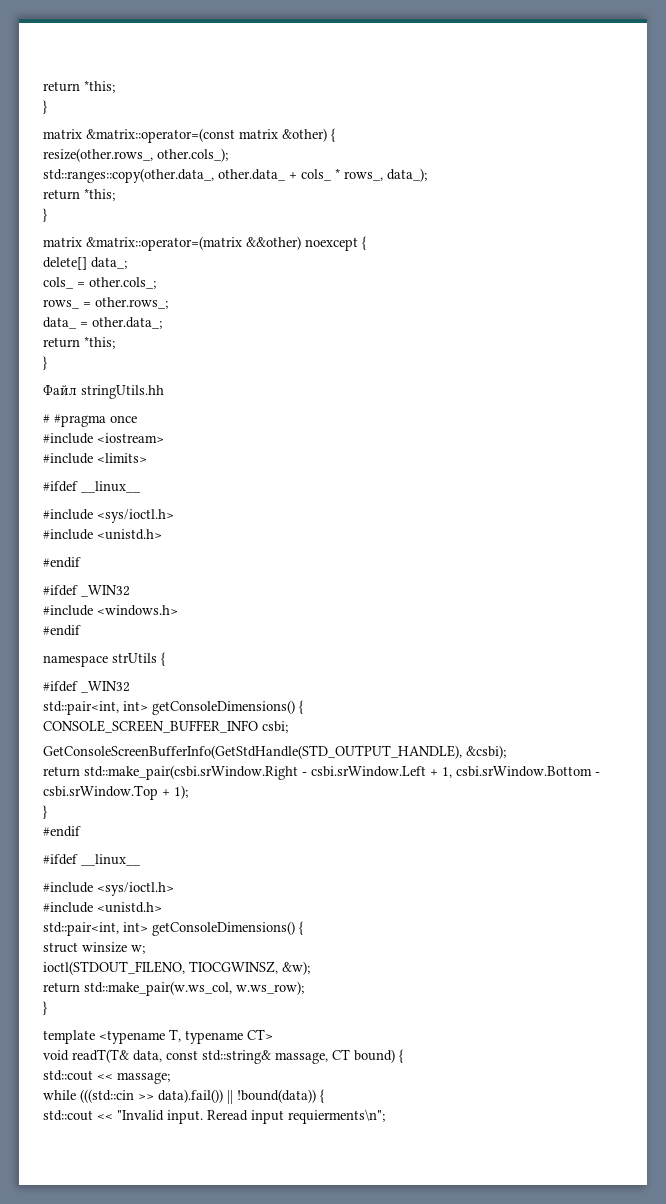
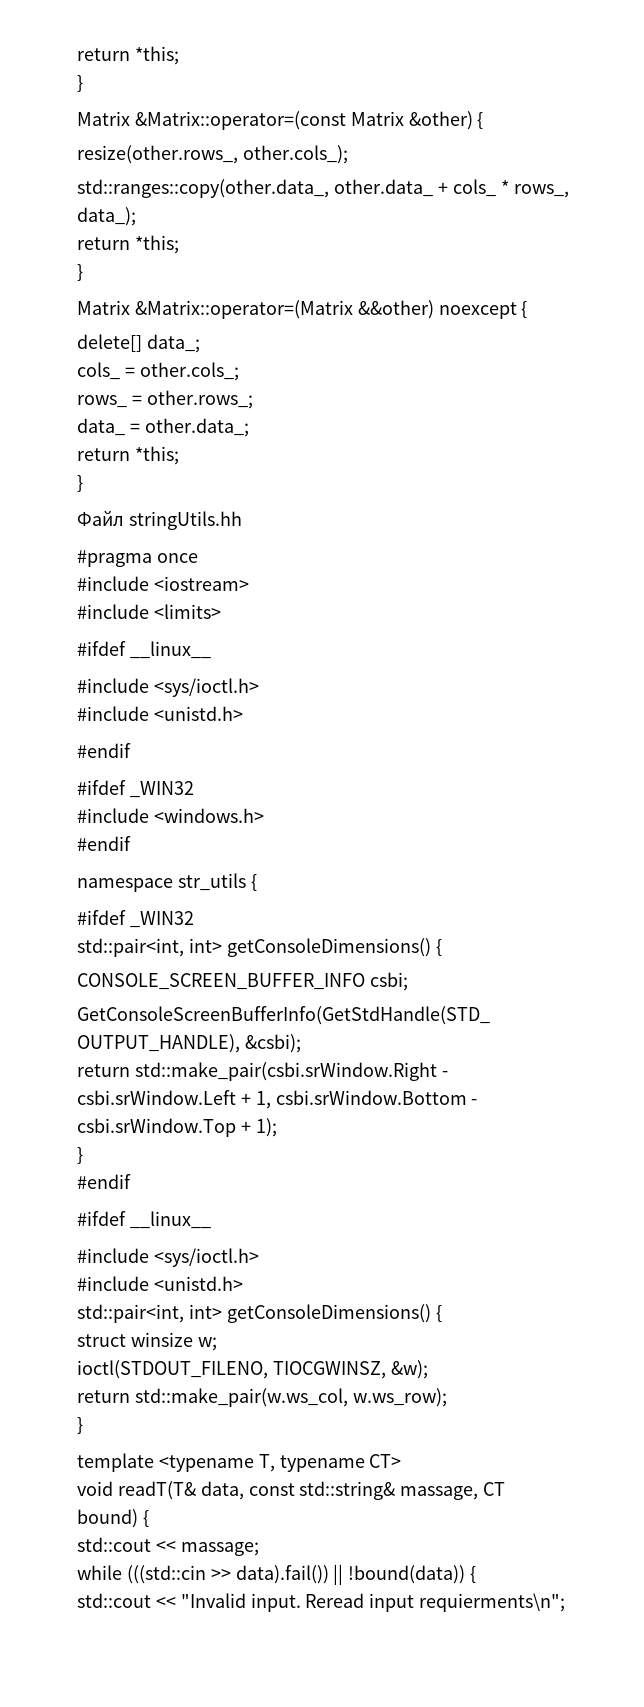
[43,80,115,93] [43,100,47,114] [43,128,278,143] return *this; // } // matrix &matrix::operator=(const matrix -> [77,46,179,65] [77,75,83,92] [77,111,404,130] return *this; // } // Matrix &Matrix::operator=(const Matrix
[43,236,242,251] matrix &matrix::operator=(matrix -> [77,300,353,319] Matrix &Matrix::operator=(Matrix
[43,414,50,423] # -> (242, 520) none
[112,653,157,663] strUtils -> [177,873,246,891] str_utils

